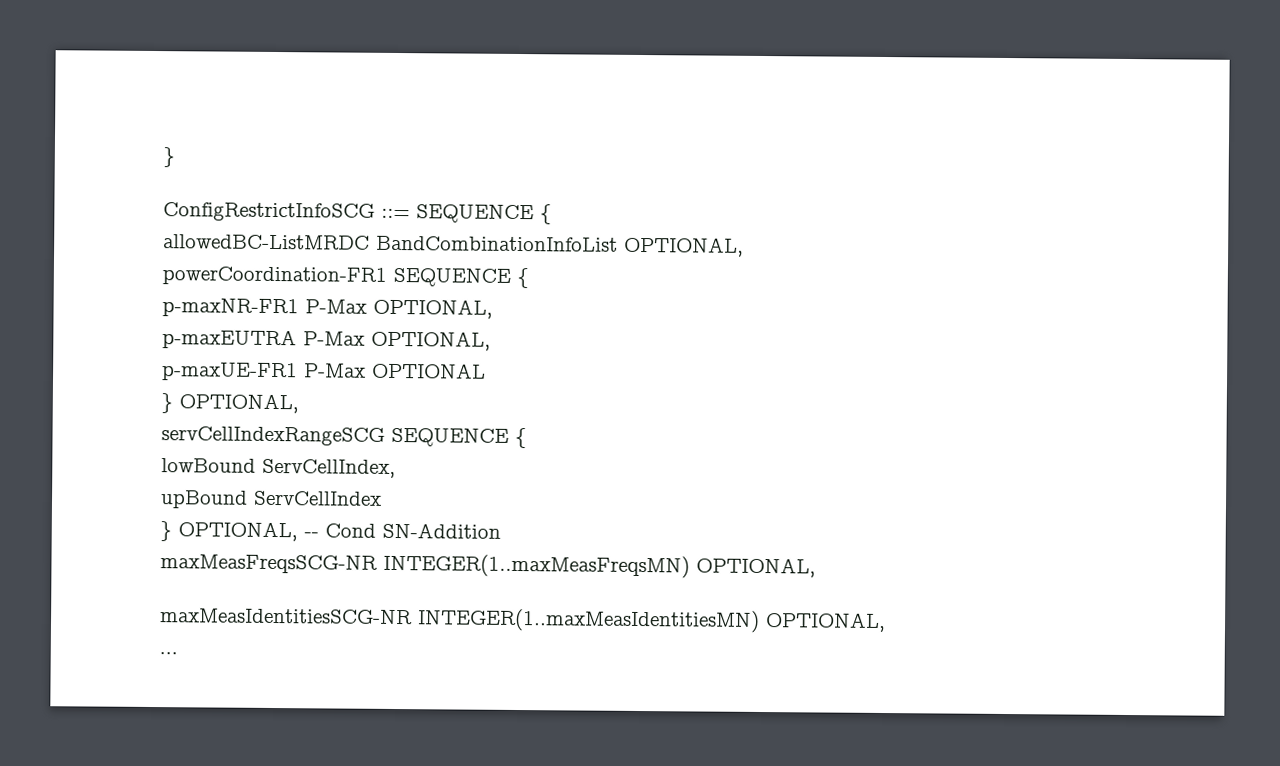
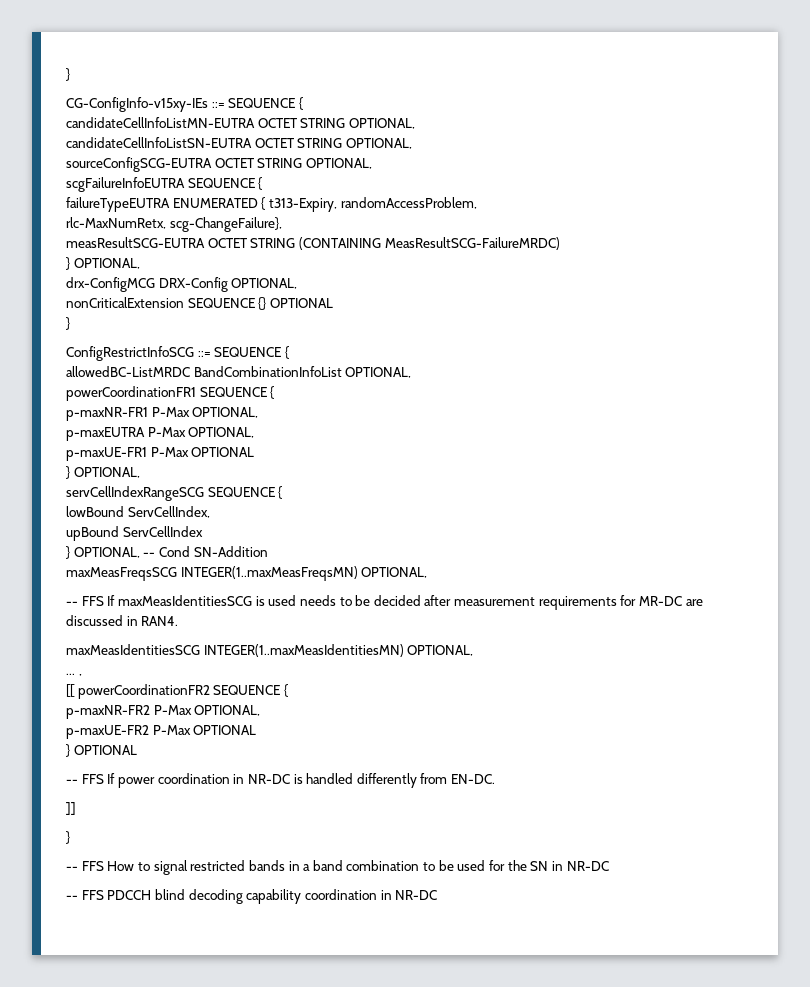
[163,147,175,168] } -> [66,68,70,81] [66,97,303,112] [66,117,415,129] [66,137,412,149] [66,157,372,172] [66,177,263,192] [66,197,477,212] [66,217,282,232] [66,237,560,250] [66,257,140,270] [66,277,298,292] [66,297,333,310] [66,317,70,330] } // CG-ConfigInfo-v15xy-IEs ::= SEQUENCE { // candidateCellInfoListMN-EUTRA OCTET STRING OPTIONAL, // candidateCellInfoListSN-EUTRA OCTET STRING OPTIONAL, // sourceConfigSCG-EUTRA OCTET STRING OPTIONAL, // scgFailureInfoEUTRA SEQUENCE { // failureTypeEUTRA ENUMERATED { t313-Expiry, randomAccessProblem, // rlc-MaxNumRetx, scg-ChangeFailure}, // measResultSCG-EUTRA OCTET STRING (CONTAINING MeasResultSCG-FailureMRDC) // } OPTIONAL, // drx-ConfigMCG DRX-Config OPTIONAL, // nonCriticalExtension SEQUENCE {} OPTIONAL // }
[162,266,387,286] powerCoordination-FR1 -> [66,386,196,401] powerCoordinationFR1
[160,554,378,574] maxMeasFreqsSCG-NR -> [66,567,177,581] maxMeasFreqsSCG
[160,608,886,633] [159,652,178,655] maxMeasIdentitiesSCG-NR INTEGER(1..maxMeasIdentitiesMN) OPTIONAL, // ... -> [66,595,703,610] [66,615,179,626] [66,644,474,657] [66,673,82,676] [66,684,288,699] [66,705,261,719] [66,725,257,739] [66,744,137,757] [66,773,496,788] [66,802,76,815] [66,831,70,844] [66,860,609,875] [66,889,438,904] -- FFS If maxMeasIdentitiesSCG is used needs to be decided after measurement requirements for MR-DC are discussed in RAN4. // maxMeasIdentitiesSCG INTEGER(1..maxMeasIdentitiesMN) OPTIONAL, // ... , // [[ powerCoordinationFR2 SEQUENCE { // p-maxNR-FR2 P-Max OPTIONAL, // p-maxUE-FR2 P-Max OPTIONAL // } OPTIONAL // -- FFS If power coordination in NR-DC is handled differently from EN-DC. // ]] // } // -- FFS How to signal restricted bands in a band combination to be used for the SN in NR-DC // -- FFS PDCCH blind decoding capability coordination in NR-DC

